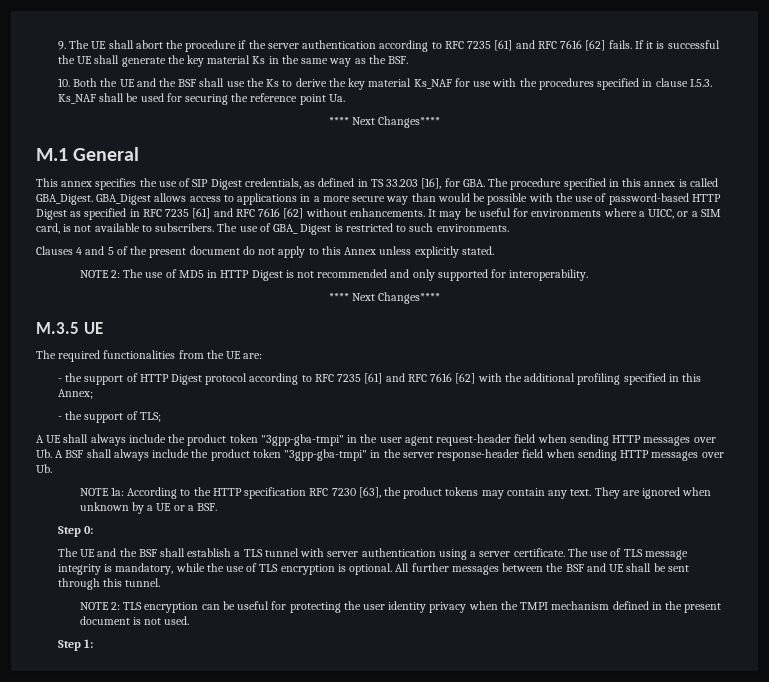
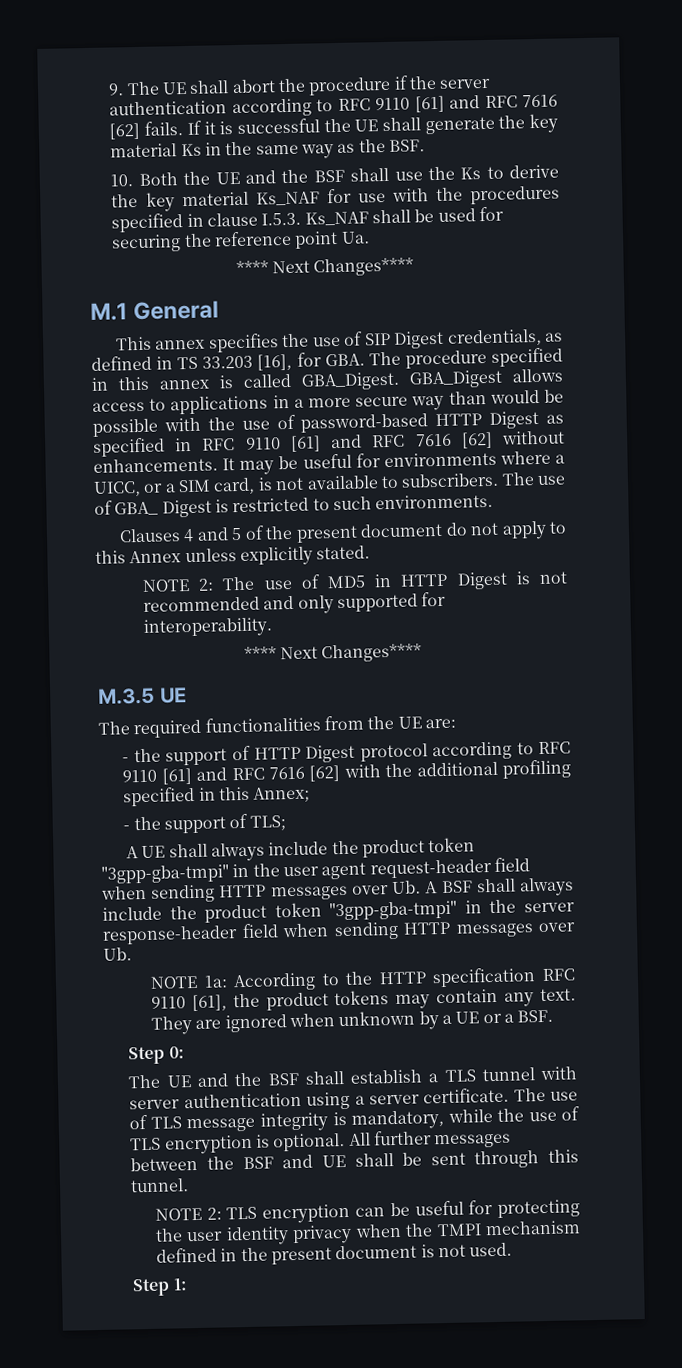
[467,41,492,49] 7235 -> [375,97,411,111] 9110
[165,209,190,217] 7235 -> [245,437,281,450] 9110
[337,374,362,382] 7235 -> [122,769,158,783] 9110
[331,487,381,498] 7230 [63], -> [150,994,227,1012] 9110 [61],

